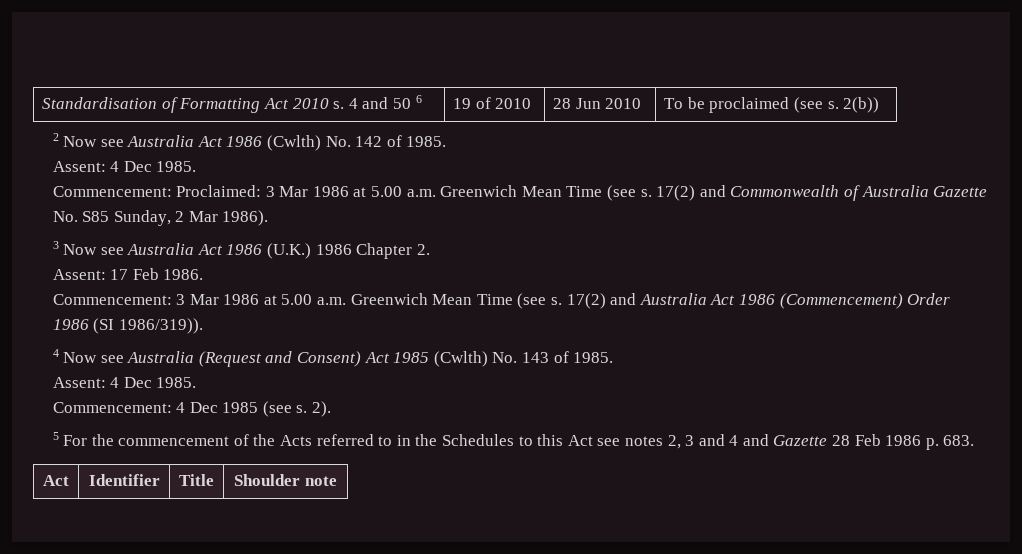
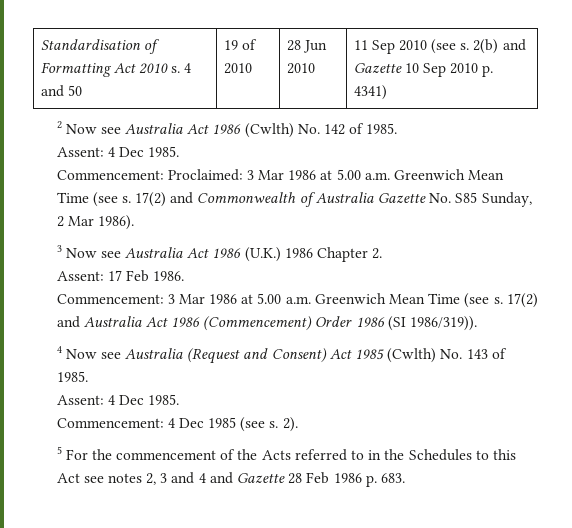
[415,95,422,103] 6 -> (82, 90) none
[664,97,880,113] To be proclaimed (see s. 2(b)) -> [353,39,526,54] [353,63,494,77] [353,85,387,100] 11 Sep 2010 (see s. 2(b) and Gazette 10 Sep 2010 p. 4341)
[43,475,69,486] [88,474,160,486] [178,474,214,486] [234,474,337,486] // Act | Identifier | Title | Shoulder note -> (405, 478) none

